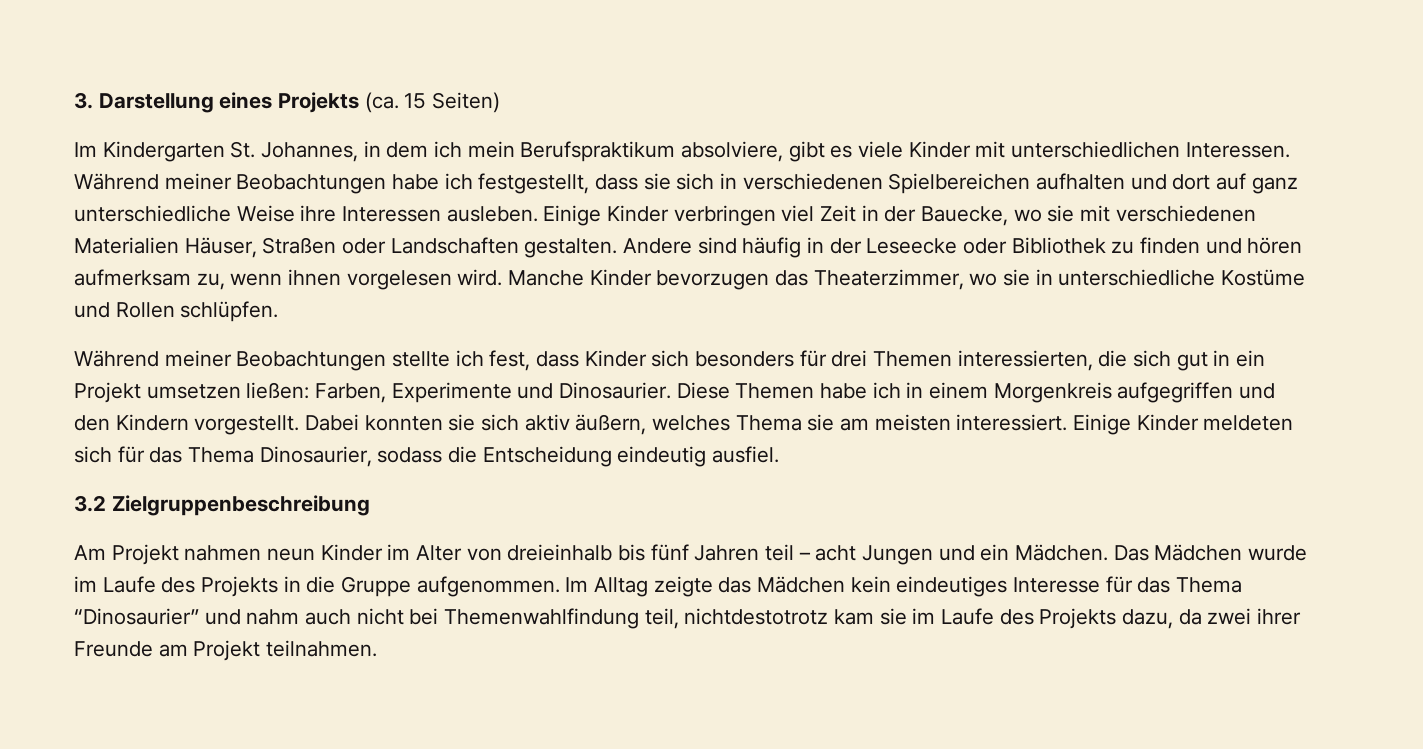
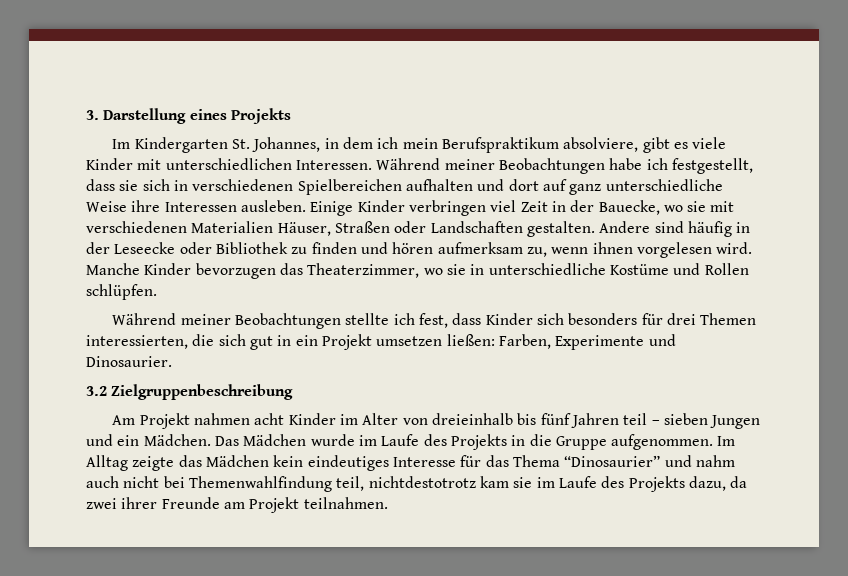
[364,92,501,113] (ca. 15 Seiten) -> (291, 116) none
[676,382,1276,403] [74,414,1294,435] [74,446,780,467] Diese Themen habe ich in einem Morgenkreis aufgegriffen und den Kindern vorgestellt. Dabei konnten sie sich aktiv äußern, welches Thema sie am meisten interessiert. Einige Kinder meldeten sich für das Thema Dinosaurier, sodass die Entscheidung eindeutig ausfiel. -> (172, 361) none
[267,548,316,561] neun -> [254,413,285,425] acht
[815,545,857,561] acht -> [663,413,708,425] sieben

